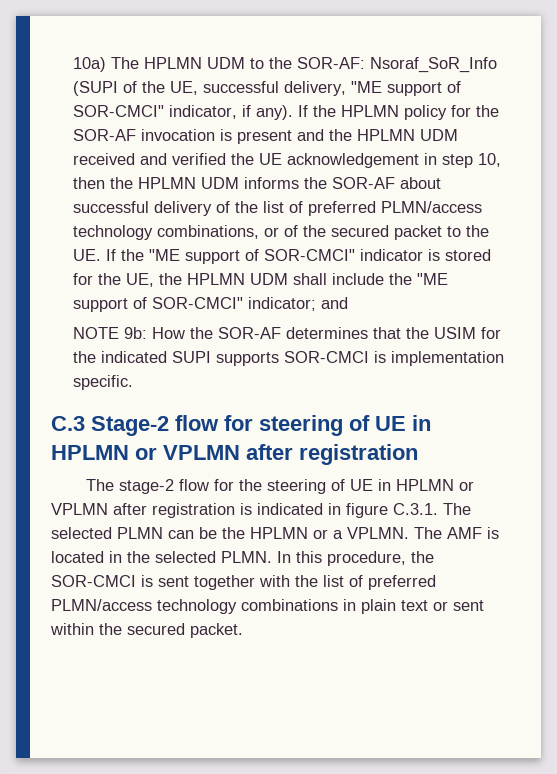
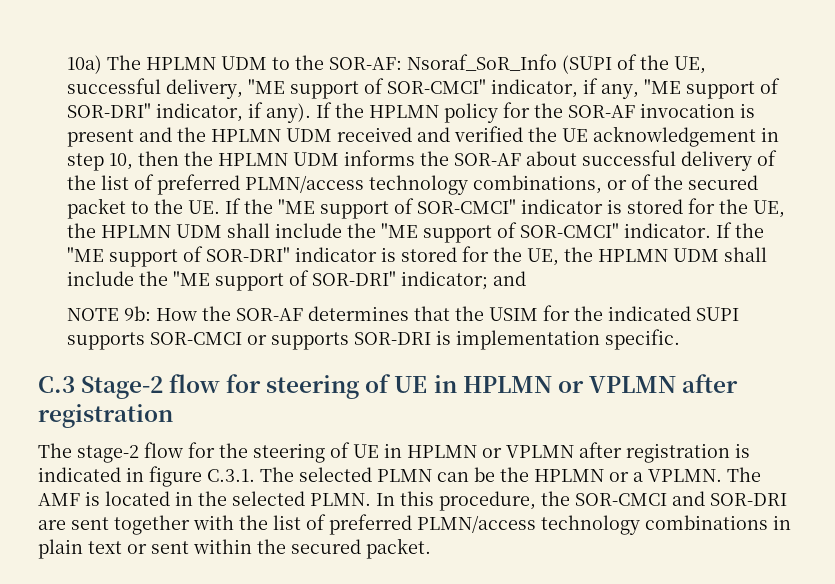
(252, 111) none -> [600,78,780,99] [66,102,263,122] any, "ME support of SOR-DRI" indicator, if
(244, 303) none -> [623,222,764,238] [66,246,767,267] [66,270,396,291] indicator. If the "ME support of SOR-DRI" indicator is stored for the UE, the HPLMN UDM shall include the "ME support of SOR-DRI"
(370, 357) none -> [246,332,431,350] or supports SOR-DRI
[141,575,153,587] is -> [672,491,787,506] [38,520,66,530] and SOR-DRI are

